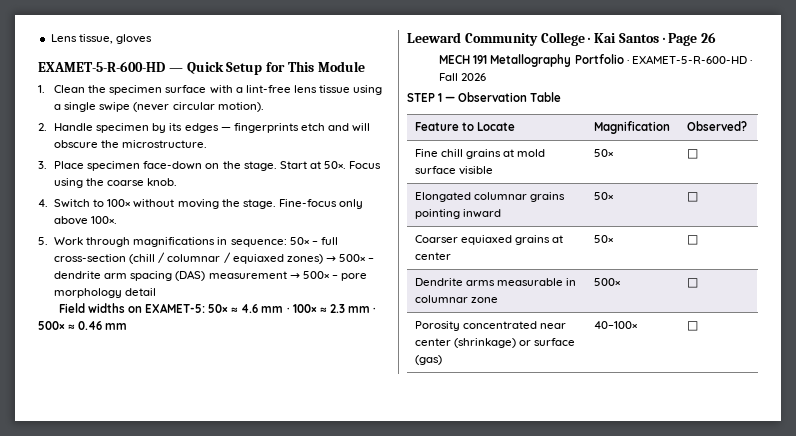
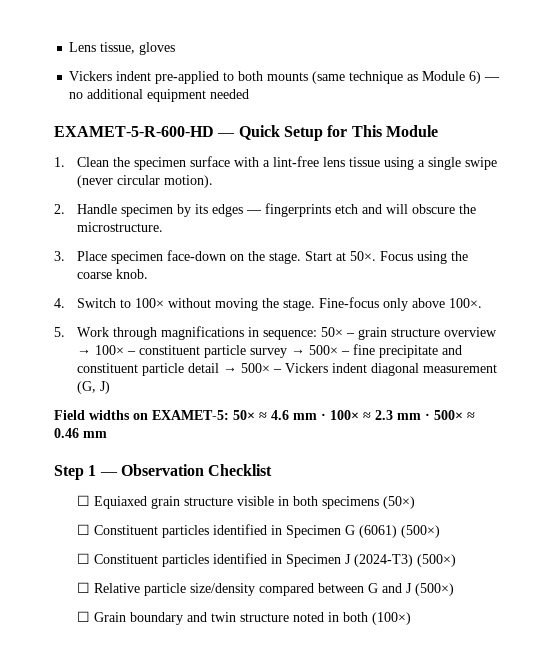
(152, 39) none -> [69,71,501,84] [69,89,250,102] // Vickers indent pre-applied to both mounts (same technique as Module 6) — no additional equipment needed
[320,237,338,245] [54,252,375,264] [54,270,367,281] [54,288,157,298] full cross-section (chill / columnar / equiaxed zones) → 500× – dendrite arm spacing (DAS) measurement → 500× – pore morphology detail -> [357,327,497,340] [76,344,462,358] [76,363,497,376] [76,381,110,394] grain structure overview → 100× – constituent particle survey → 500× – fine precipitate and constituent particle detail → 500× – Vickers indent diagonal measurement (G, J)
[407,32,717,46] [439,54,752,67] [439,73,487,81] [407,92,562,102] [415,122,516,131] [594,121,671,134] [687,121,748,131] [415,149,546,159] [415,166,494,175] [594,149,614,157] [687,149,699,159] [415,192,566,202] [415,209,502,219] [594,192,614,200] [687,192,699,202] [415,235,564,245] [415,252,452,260] [594,235,614,243] [687,235,699,245] [415,278,577,286] [415,295,499,303] [594,278,621,286] [687,278,699,288] [415,321,567,331] [415,338,576,348] [415,355,443,365] [594,321,638,329] [687,321,699,331] Leeward Community College · Kai Santos · Page 26 // MECH 191 Metallography Portfolio · EXAMET-5-R-600-HD · Fall 2026 // STEP 1 — Observation Table // Feature to Locate | Magnification | Observed? // Fine chill grains at mold surface visible | 50× | □ // Elongated columnar grains pointing inward | 50× | □ // Coarser equiaxed grains at center | 50× | □ // Dendrite arms measurable in columnar zone | 500× | □ // Porosity concentrated near center (shrinkage) or surface (gas) | 40–100× | □ -> [54,464,273,480] [76,495,415,509] [76,524,440,538] [76,553,456,567] [76,582,454,596] [76,611,411,625] Step 1 — Observation Checklist // ☐ Equiaxed grain structure visible in both specimens (50×) // ☐ Constituent particles identified in Specimen G (6061) (500×) // ☐ Constituent particles identified in Specimen J (2024-T3) (500×) // ☐ Relative particle size/density compared between G and J (500×) // ☐ Grain boundary and twin structure noted in both (100×)

